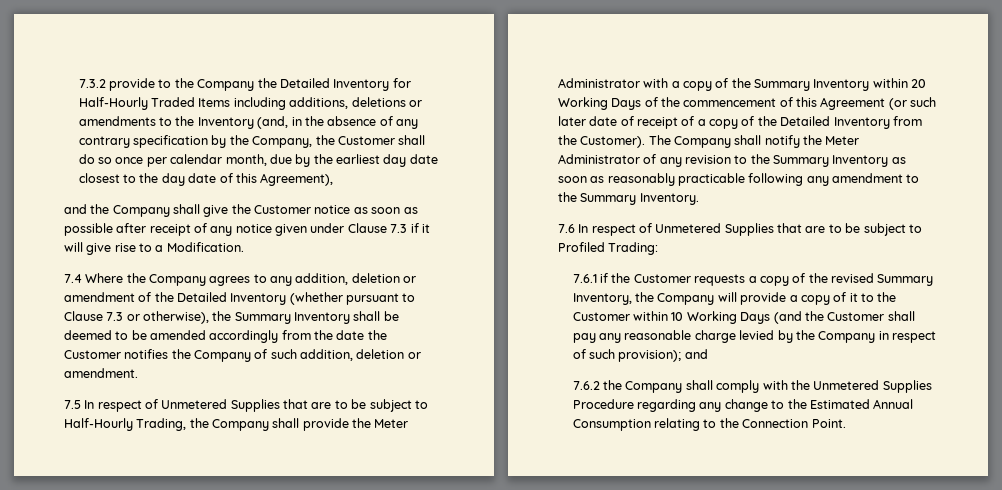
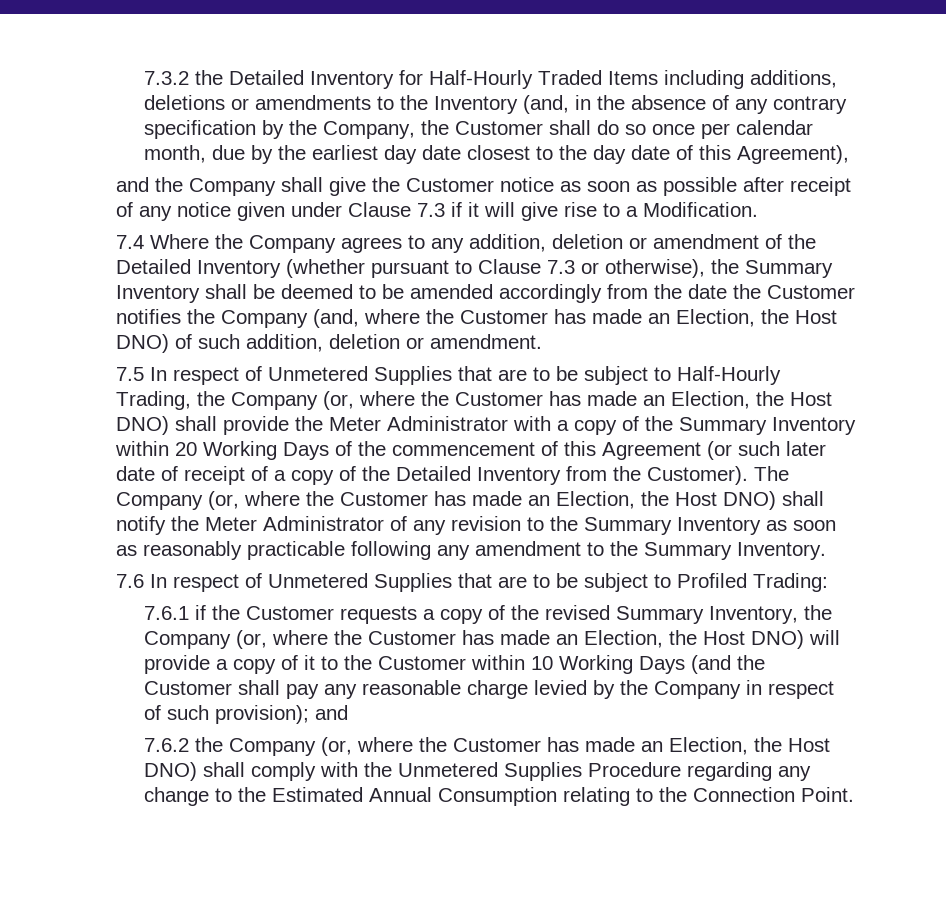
[109,78,255,91] provide to the Company -> (189, 78) none
(251, 356) none -> [312,309,837,328] [115,334,169,353] (and, where the Customer has made an Election, the Host DNO)
(269, 425) none -> [322,391,832,410] [115,416,169,435] (or, where the Customer has made an Election, the Host DNO)
(731, 142) none -> [207,491,776,510] (or, where the Customer has made an Election, the Host DNO)
(715, 299) none -> [235,630,804,649] (or, where the Customer has made an Election, the Host DNO)
(683, 387) none -> [320,737,830,756] [143,762,197,781] (or, where the Customer has made an Election, the Host DNO)

